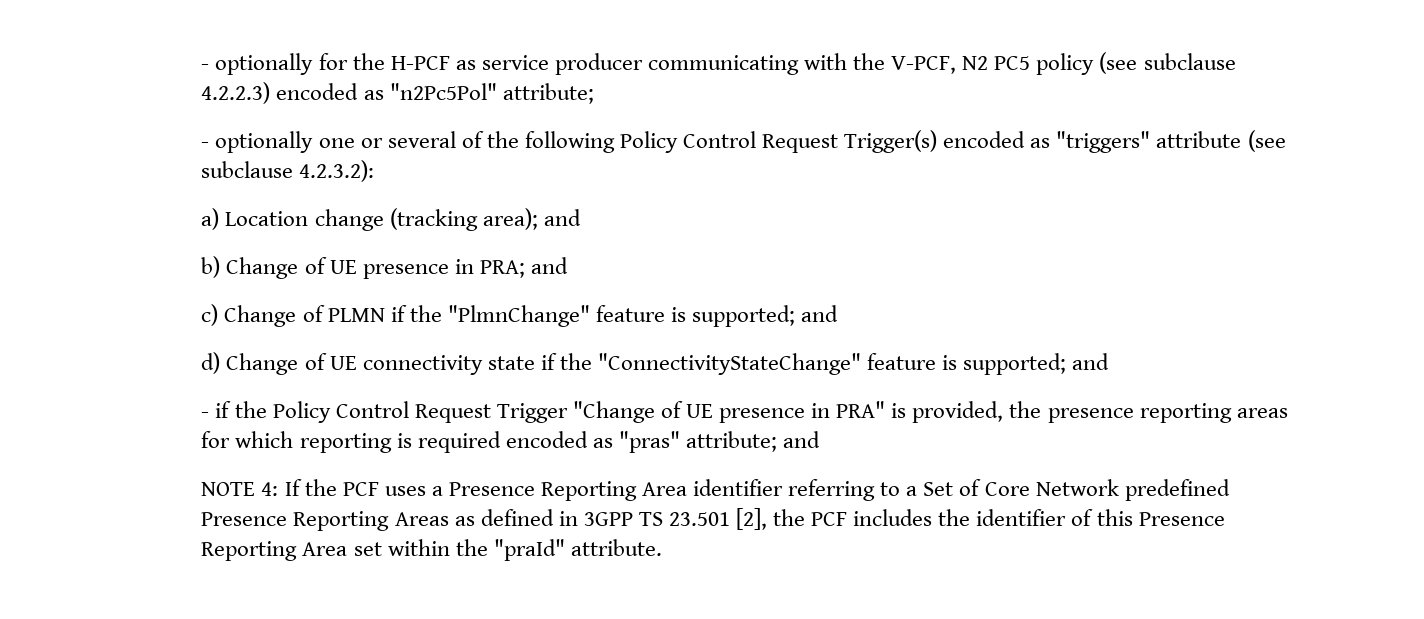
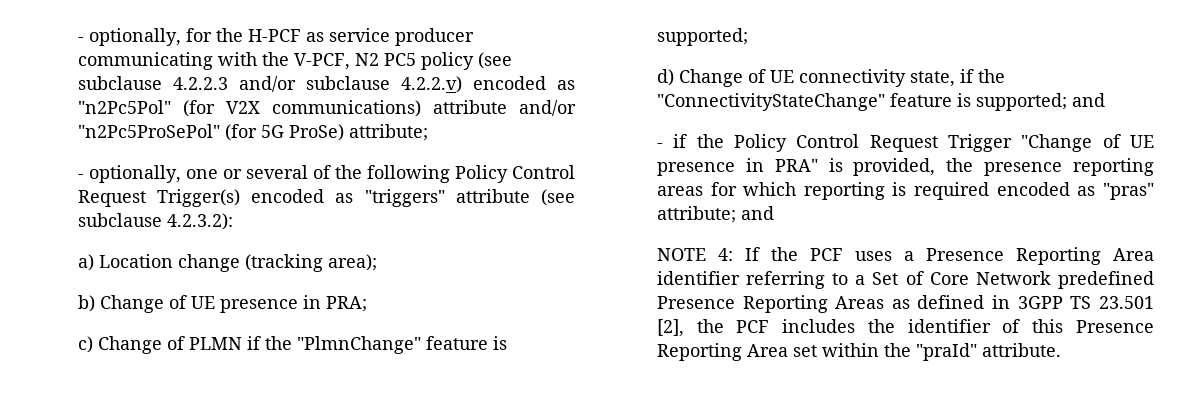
[201,53,314,75] - optionally -> [77,28,181,46] - optionally,
[201,82,497,104] 4.2.2.3) encoded as "n2Pc5Pol" -> [172,76,575,93] [77,100,576,117] [77,124,344,141] 4.2.2.3 and/or subclause 4.2.2.v) encoded as "n2Pc5Pol" (for V2X communications) attribute and/or "n2Pc5ProSePol" (for 5G ProSe)
[215,131,314,153] optionally -> [88,165,181,183] optionally,
[543,209,581,226] and -> (377, 262) none
[530,257,568,274] and -> (367, 304) none
[801,305,839,322] and -> (748, 37) none
[487,356,535,370] state -> [909,71,955,87] state,

